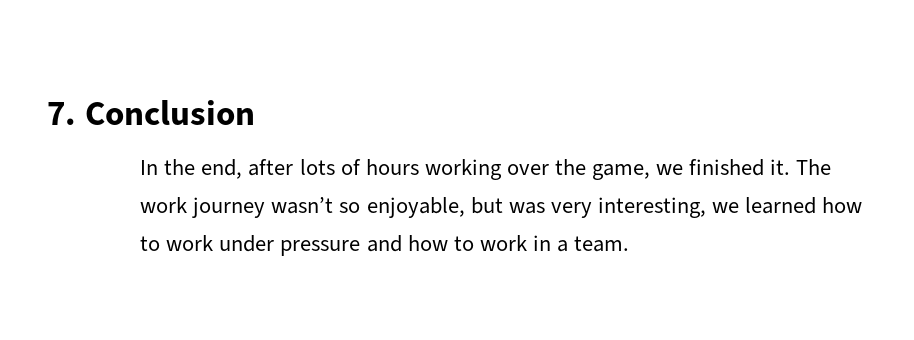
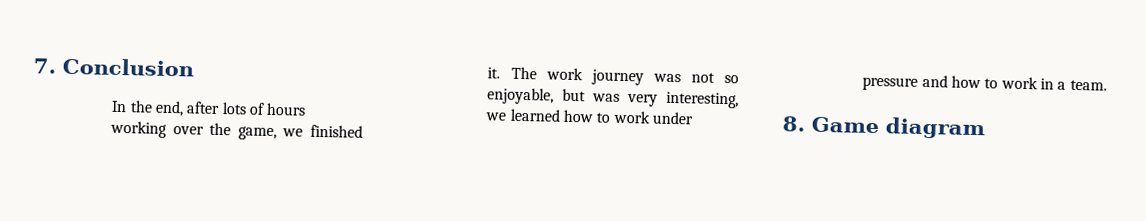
[271,197,334,214] wasn’t -> [652,72,715,83] was not
(629, 244) none -> [782,116,985,140] // 8. Game diagram

